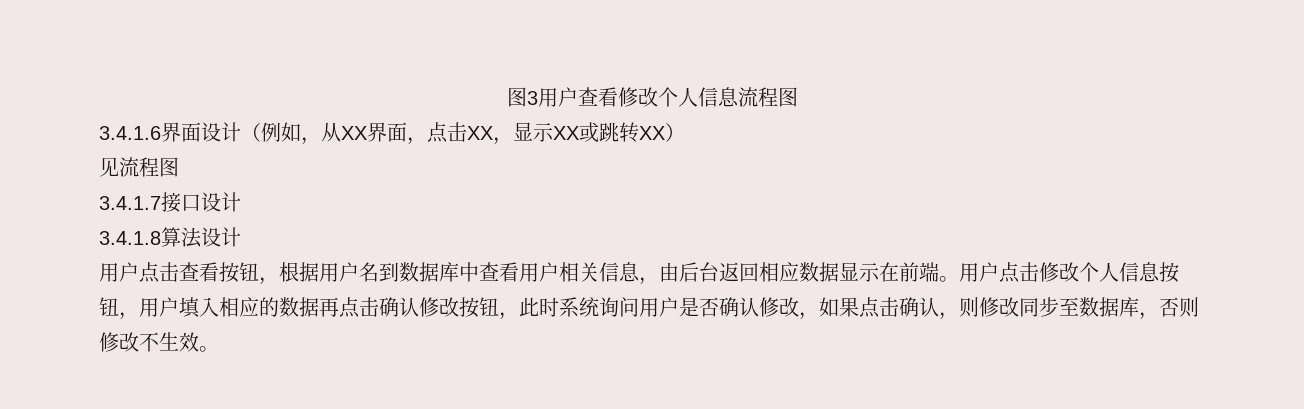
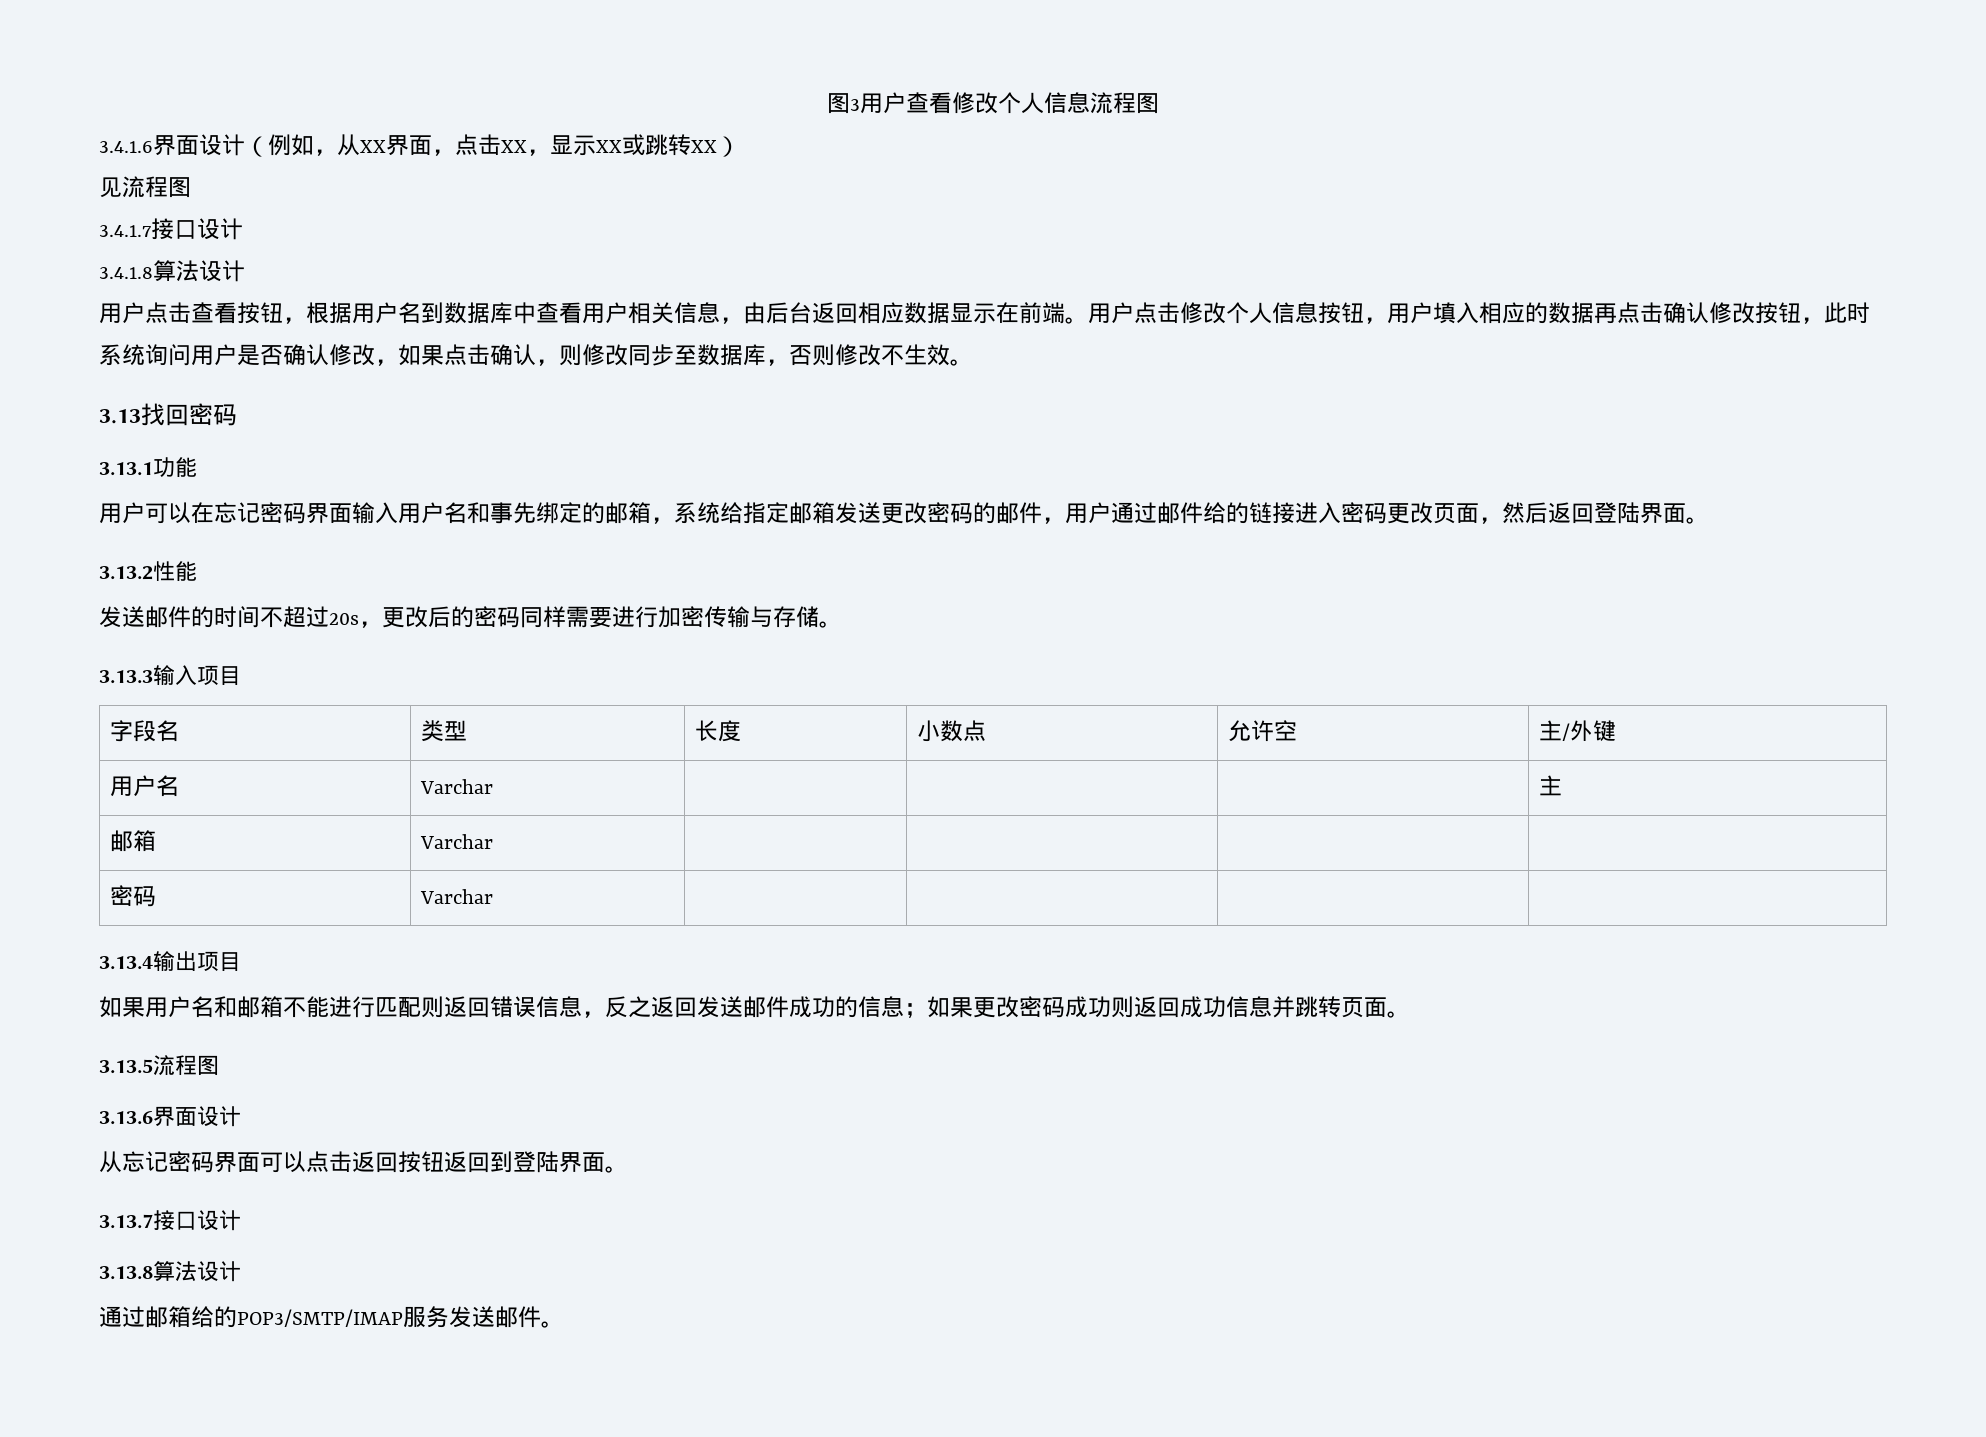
(219, 349) none -> [99,403,237,426] [99,457,197,477] [99,502,1709,524] [99,561,197,581] [99,606,842,628] [99,665,241,685] [110,720,180,742] [421,720,468,742] [695,720,742,742] [917,720,987,742] [1228,720,1298,742] [1539,720,1617,742] [110,775,180,797] [420,779,494,794] [1539,775,1563,796] [110,830,157,852] [420,834,494,849] [110,885,157,907] [420,889,494,904] [99,951,241,971] [99,996,1410,1018] [99,1055,219,1076] [99,1106,241,1127] [99,1151,628,1173] [99,1210,241,1231] [99,1261,241,1282] [99,1306,564,1328] // 3.13找回密码 // 3.13.1功能 // 用户可以在忘记密码界面输入用户名和事先绑定的邮箱，系统给指定邮箱发送更改密码的邮件，用户通过邮件给的链接进入密码更改页面，然后返回登陆界面。 // 3.13.2性能 // 发送邮件的时间不超过20s，更改后的密码同样需要进行加密传输与存储。 // 3.13.3输入项目 // 字段名 | 类型 | 长度 | 小数点 | 允许空 | 主/外键 // 用户名 | Varchar | | | | 主 // 邮箱 | Varchar | | | | // 密码 | Varchar | | | | // 3.13.4输出项目 // 如果用户名和邮箱不能进行匹配则返回错误信息，反之返回发送邮件成功的信息；如果更改密码成功则返回成功信息并跳转页面。 // 3.13.5流程图 // 3.13.6界面设计 // 从忘记密码界面可以点击返回按钮返回到登陆界面。 // 3.13.7接口设计 // 3.13.8算法设计 // 通过邮箱给的POP3/SMTP/IMAP服务发送邮件。

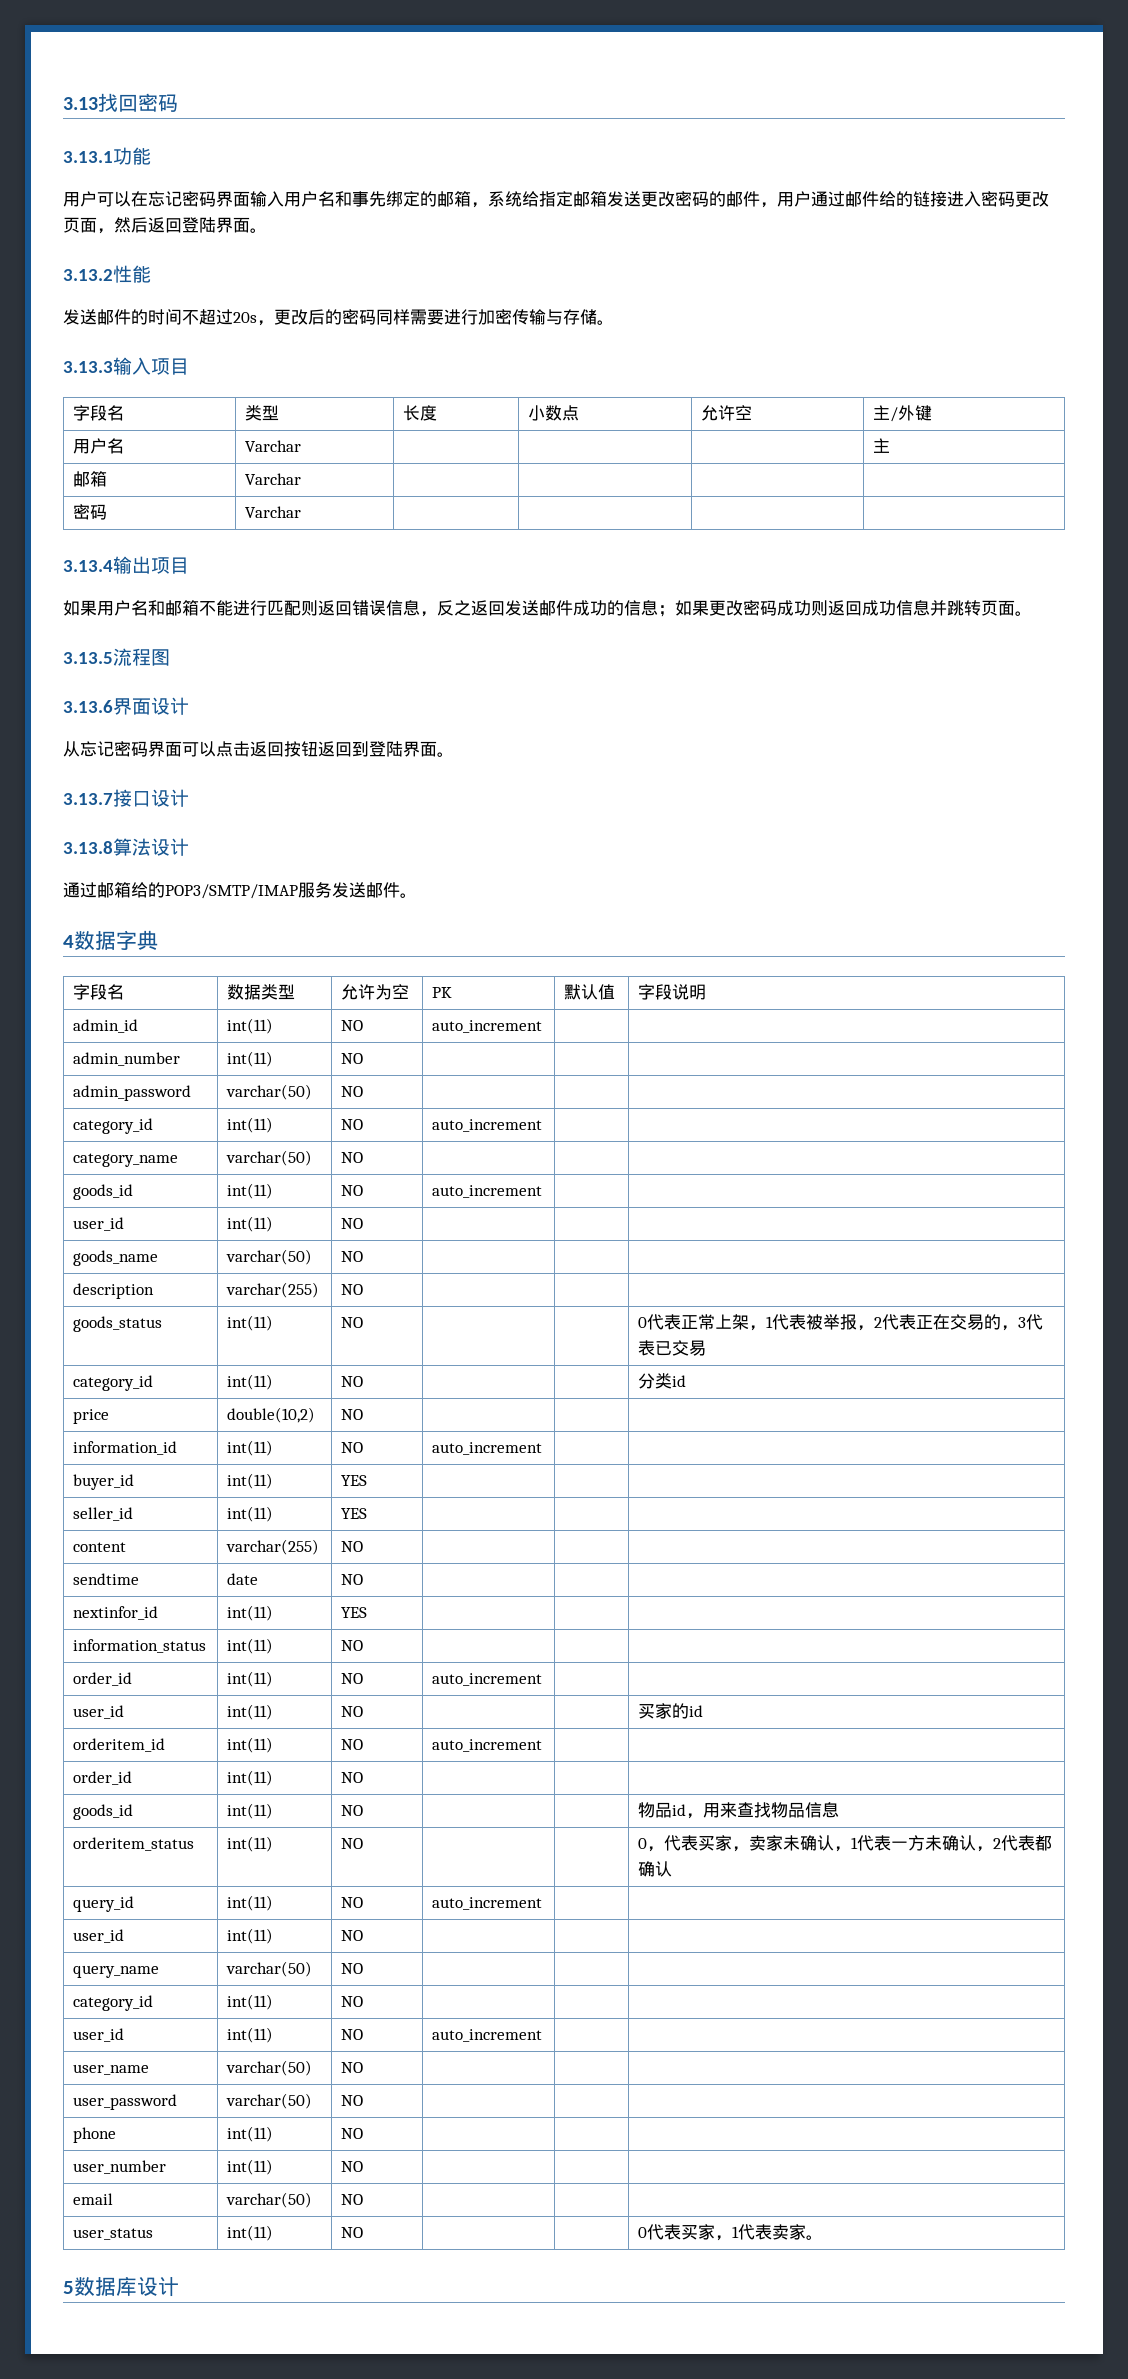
[827,92,1159,114] [99,134,740,157] [99,176,191,198] [99,218,243,240] [99,260,245,282] [99,302,1870,324] [99,344,973,366] 图3用户查看修改个人信息流程图 // 3.4.1.6界面设计（例如，从XX界面，点击XX，显示XX或跳转XX） // 见流程图 // 3.4.1.7接口设计 // 3.4.1.8算法设计 // 用户点击查看按钮，根据用户名到数据库中查看用户相关信息，由后台返回相应数据显示在前端。用户点击修改个人信息按钮，用户填入相应的数据再点击确认修改按钮，此时系统询问用户是否确认修改，如果点击确认，则修改同步至数据库，否则修改不生效。 // -> (63, 103) none
(564, 1324) none -> [63,930,158,950] [73,984,125,1000] [227,984,296,1000] [341,984,410,1000] [432,987,453,998] [564,984,616,1000] [638,984,707,1000] [73,1019,139,1033] [227,1018,274,1034] [341,1020,364,1031] [432,1020,543,1033] [73,1052,181,1066] [227,1051,274,1067] [341,1053,364,1064] [73,1085,192,1101] [226,1084,313,1100] [341,1086,364,1097] [73,1118,154,1134] [227,1117,274,1133] [341,1119,364,1130] [432,1119,543,1132] [73,1153,179,1167] [226,1150,313,1166] [341,1152,364,1163] [73,1184,134,1200] [227,1183,274,1199] [341,1185,364,1196] [432,1185,543,1198] [73,1217,125,1231] [227,1216,274,1232] [341,1218,364,1229] [73,1250,159,1266] [226,1249,313,1265] [341,1251,364,1262] [73,1283,155,1299] [226,1282,320,1298] [341,1284,364,1295] [73,1316,163,1332] [227,1315,274,1331] [341,1317,364,1328] [638,1314,1044,1331] [638,1340,707,1356] [73,1375,154,1391] [227,1374,274,1390] [341,1376,364,1387] [638,1373,687,1389] [73,1409,110,1424] [227,1407,316,1423] [341,1409,364,1420] [73,1441,178,1455] [227,1440,274,1456] [341,1442,364,1453] [432,1442,543,1455] [73,1474,135,1490] [227,1473,274,1489] [341,1475,368,1486] [73,1507,134,1521] [227,1506,274,1522] [341,1508,368,1519] [73,1542,127,1552] [226,1539,320,1555] [341,1541,364,1552] [73,1573,140,1585] [227,1573,259,1585] [341,1574,364,1585] [73,1606,159,1620] [227,1605,274,1621] [341,1607,368,1618] [73,1639,207,1653] [227,1638,274,1654] [341,1640,364,1651] [73,1672,133,1686] [227,1671,274,1687] [341,1673,364,1684] [432,1673,543,1686] [73,1705,125,1719] [227,1704,274,1720] [341,1706,364,1717] [638,1703,704,1719] [73,1738,166,1752] [227,1737,274,1753] [341,1739,364,1750] [432,1739,543,1752] [73,1771,133,1785] [227,1770,274,1786] [341,1772,364,1783] [73,1804,134,1820] [227,1803,274,1819] [341,1805,364,1816] [638,1802,840,1819] [73,1837,195,1851] [227,1836,274,1852] [341,1838,364,1849] [638,1835,1053,1852] [638,1861,673,1877] [73,1896,135,1912] [227,1895,274,1911] [341,1897,364,1908] [432,1897,543,1910] [73,1929,125,1943] [227,1928,274,1944] [341,1930,364,1941] [73,1965,160,1978] [226,1961,313,1977] [341,1963,364,1974] [73,1995,154,2011] [227,1994,274,2010] [341,1996,364,2007] [73,2028,125,2042] [227,2027,274,2043] [341,2029,364,2040] [432,2029,543,2042] [73,2064,150,2075] [226,2060,313,2076] [341,2062,364,2073] [73,2094,178,2110] [226,2093,313,2109] [341,2095,364,2106] [73,2127,117,2143] [227,2126,274,2142] [341,2128,364,2139] [73,2160,167,2174] [227,2159,274,2175] [341,2161,364,2172] [73,2193,114,2205] [226,2192,313,2208] [341,2194,364,2205] [73,2228,154,2240] [227,2225,274,2241] [341,2227,364,2238] [638,2224,824,2241] [63,2276,179,2297] // 4数据字典 // 字段名 | 数据类型 | 允许为空 | PK | 默认值 | 字段说明 // admin_id | int(11) | NO | auto_increment | | // admin_number | int(11) | NO | | | // admin_password | varchar(50) | NO | | | // category_id | int(11) | NO | auto_increment | | // category_name | varchar(50) | NO | | | // goods_id | int(11) | NO | auto_increment | | // user_id | int(11) | NO | | | // goods_name | varchar(50) | NO | | | // description | varchar(255) | NO | | | // goods_status | int(11) | NO | | | 0代表正常上架，1代表被举报，2代表正在交易的，3代表已交易 // category_id | int(11) | NO | | | 分类id // price | double(10,2) | NO | | | // information_id | int(11) | NO | auto_increment | | // buyer_id | int(11) | YES | | | // seller_id | int(11) | YES | | | // content | varchar(255) | NO | | | // sendtime | date | NO | | | // nextinfor_id | int(11) | YES | | | // information_status | int(11) | NO | | | // order_id | int(11) | NO | auto_increment | | // user_id | int(11) | NO | | | 买家的id // orderitem_id | int(11) | NO | auto_increment | | // order_id | int(11) | NO | | | // goods_id | int(11) | NO | | | 物品id，用来查找物品信息 // orderitem_status | int(11) | NO | | | 0，代表买家，卖家未确认，1代表一方未确认，2代表都确认 // query_id | int(11) | NO | auto_increment | | // user_id | int(11) | NO | | | // query_name | varchar(50) | NO | | | // category_id | int(11) | NO | | | // user_id | int(11) | NO | auto_increment | | // user_name | varchar(50) | NO | | | // user_password | varchar(50) | NO | | | // phone | int(11) | NO | | | // user_number | int(11) | NO | | | // email | varchar(50) | NO | | | // user_status | int(11) | NO | | | 0代表买家，1代表卖家。 // 5数据库设计

